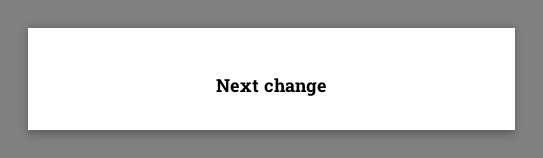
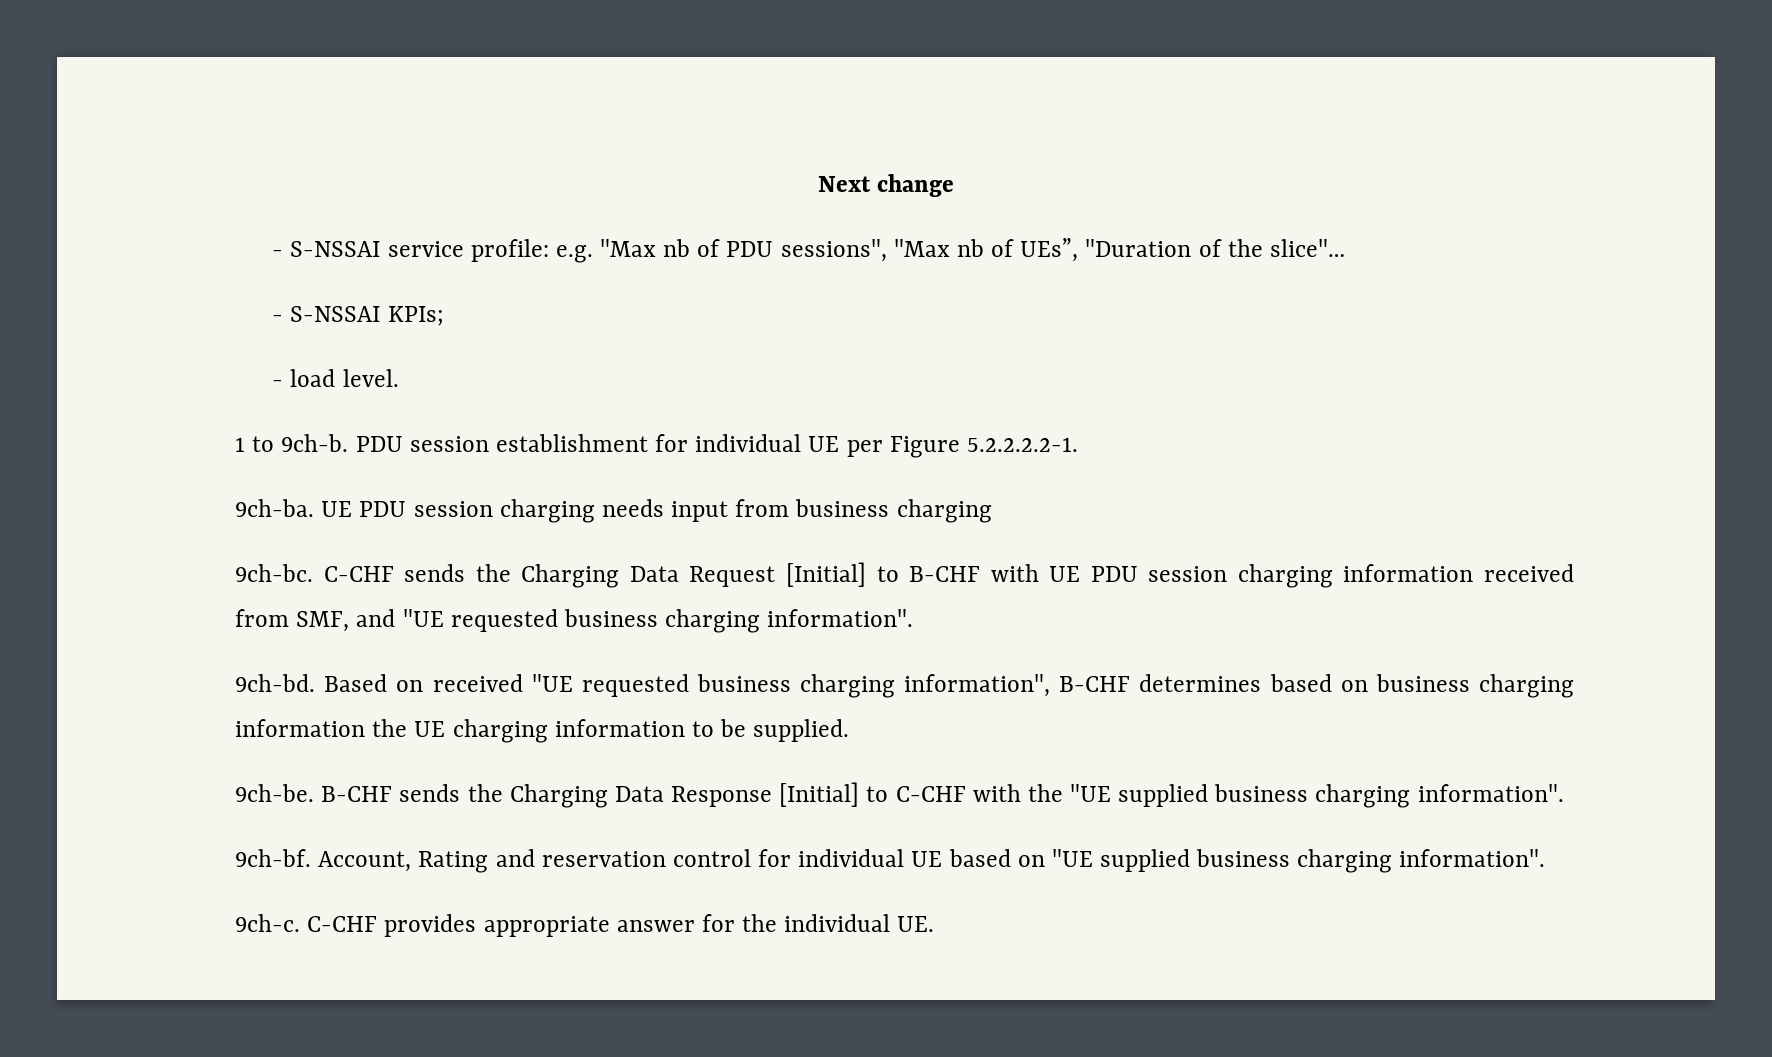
(327, 87) none -> [272,238,1345,263] [272,306,444,326] [272,369,399,387] [235,434,1078,458] [235,499,992,523] [235,562,1574,588] [235,609,914,633] [235,674,1574,698] [235,719,850,743] [235,782,1564,808] [235,849,1546,873] [235,914,935,937] // - S-NSSAI service profile: e.g. "Max nb of PDU sessions", "Max nb of UEs”, "Duration of the slice"… // - S-NSSAI KPIs; // - load level. // 1 to 9ch-b. PDU session establishment for individual UE per Figure 5.2.2.2.2-1. // 9ch-ba. UE PDU session charging needs input from business charging // 9ch-bc. C-CHF sends the Charging Data Request [Initial] to B-CHF with UE PDU session charging information received from SMF, and "UE requested business charging information". // 9ch-bd. Based on received "UE requested business charging information", B-CHF determines based on business charging information the UE charging information to be supplied. // 9ch-be. B-CHF sends the Charging Data Response [Initial] to C-CHF with the "UE supplied business charging information". // 9ch-bf. Account, Rating and reservation control for individual UE based on "UE supplied business charging information". // 9ch-c. C-CHF provides appropriate answer for the individual UE.

